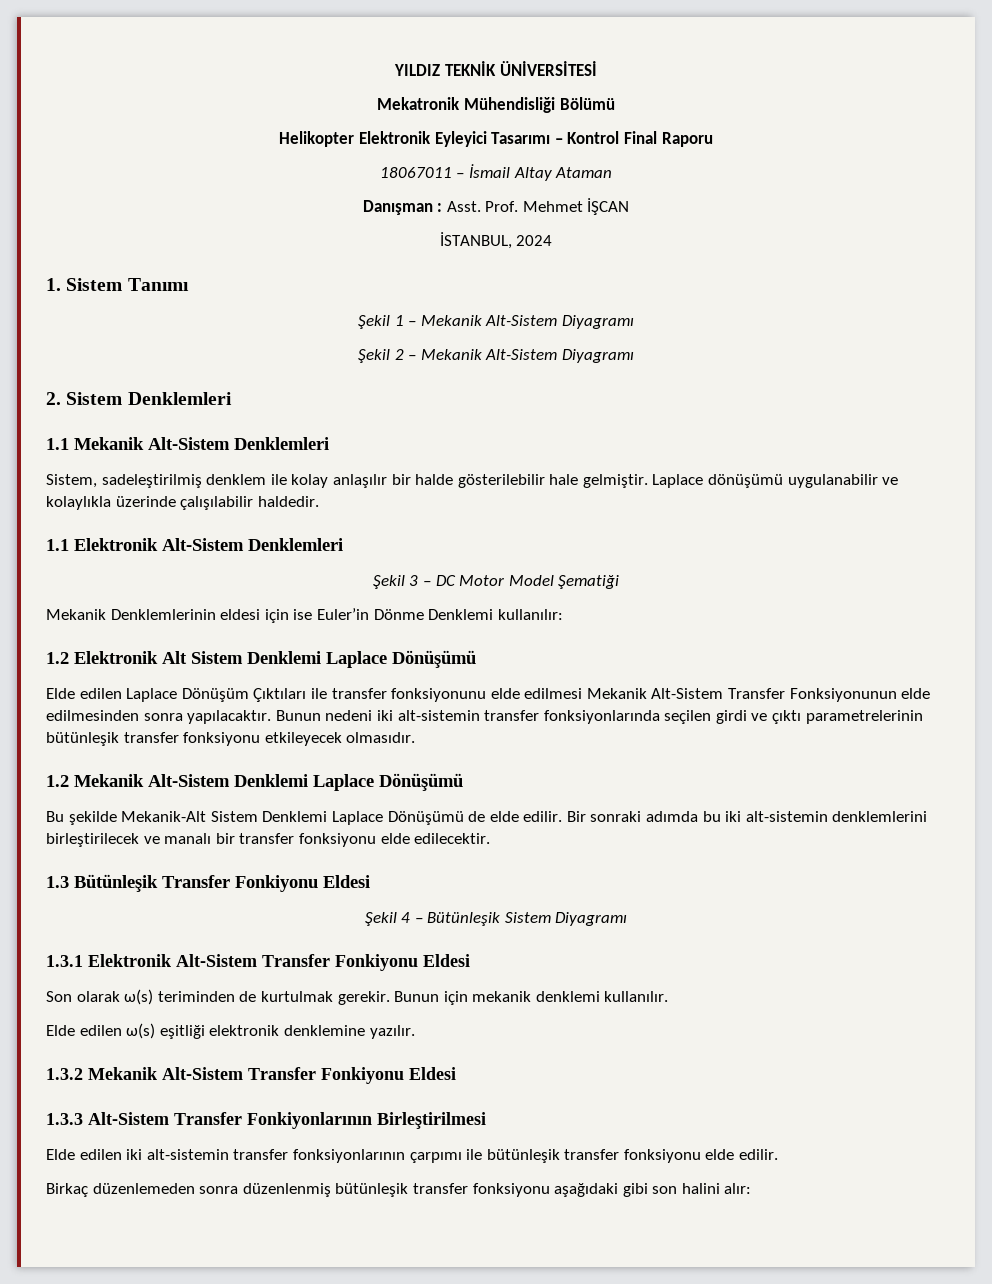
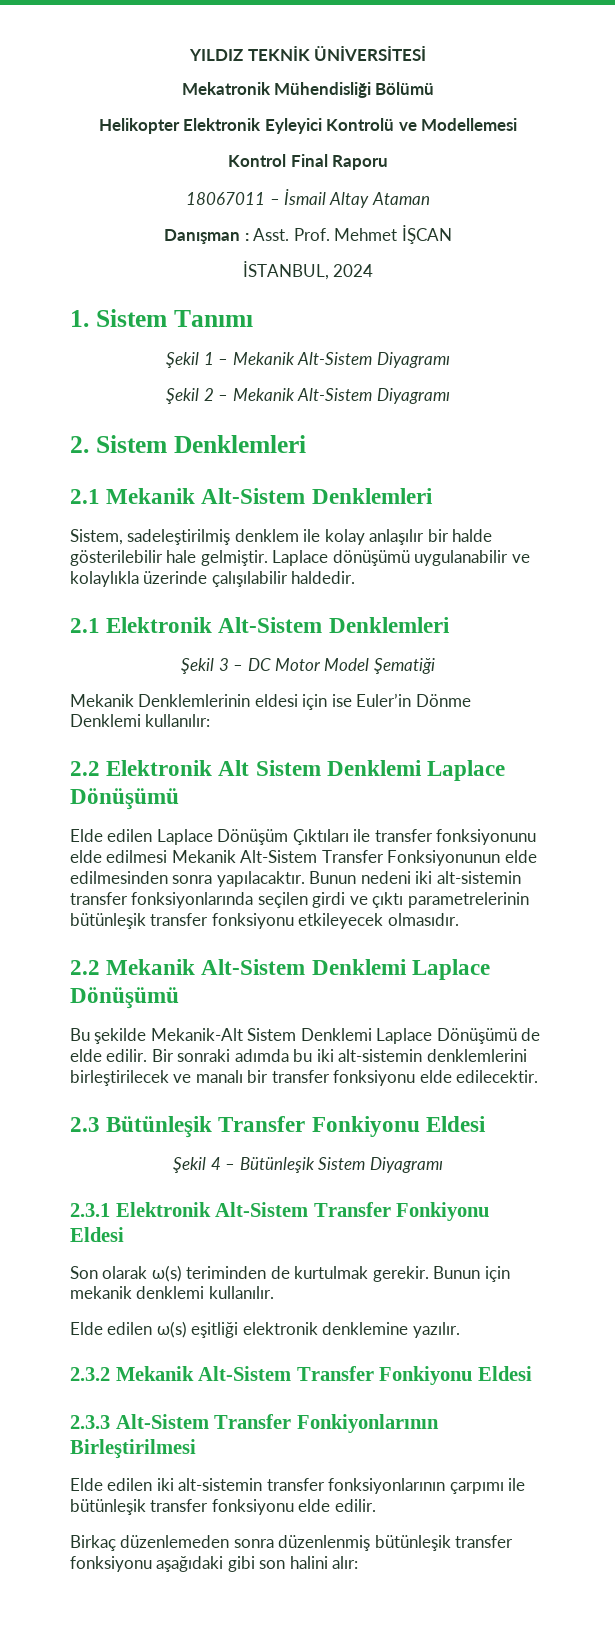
[491,132,563,144] Tasarımı – -> [326,118,518,131] Kontrolü ve Modellemesi //
[46,438,69,450] 1.1 -> [70,489,100,504] 2.1
[46,539,69,551] 1.1 -> [70,618,100,633] 2.1
[46,652,69,664] 1.2 -> [70,761,100,776] 2.2
[46,775,69,787] 1.2 -> [70,960,100,975] 2.2
[46,876,69,888] 1.3 -> [70,1117,100,1132] 2.3
[46,955,83,967] 1.3.1 -> [70,1203,110,1217] 2.3.1
[46,1068,83,1080] 1.3.2 -> [70,1367,110,1381] 2.3.2
[46,1113,83,1125] 1.3.3 -> [70,1415,110,1429] 2.3.3

